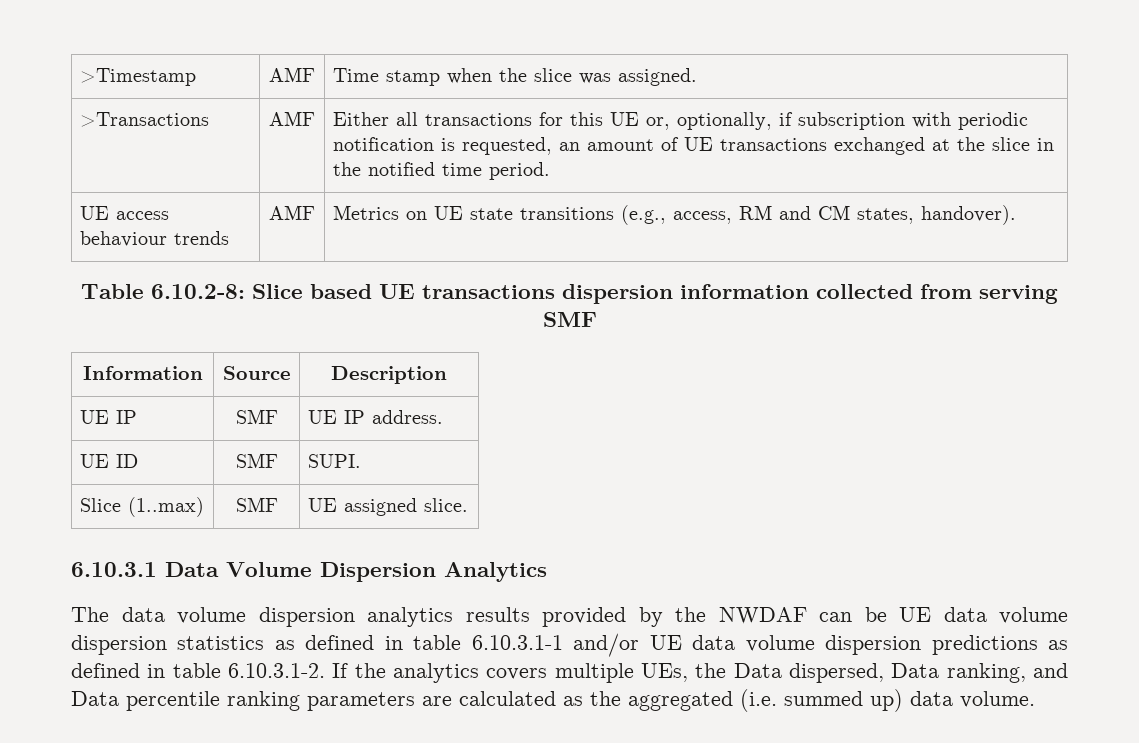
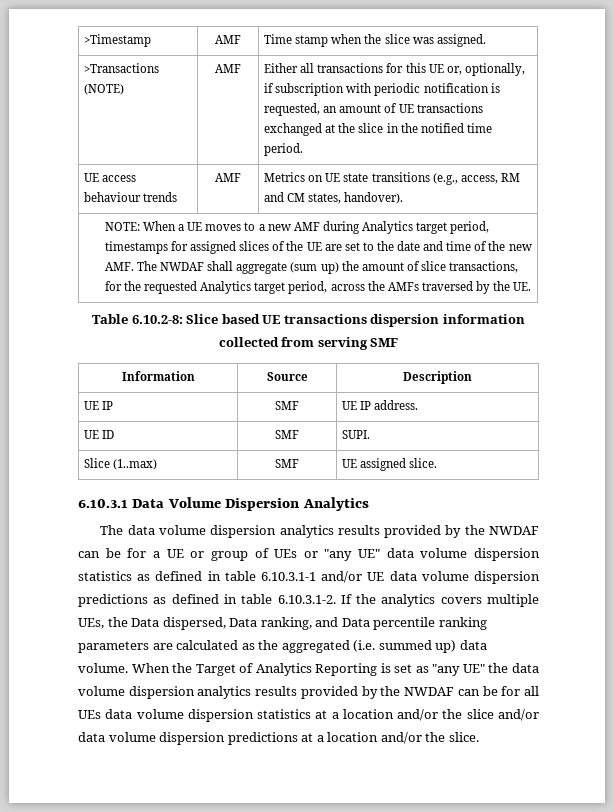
(209, 119) none -> [84,84,125,95] (NOTE)
(1016, 215) none -> [104,221,490,234] [104,241,532,254] [104,261,519,274] [104,281,532,294] // NOTE: When a UE moves to a new AMF during Analytics target period, timestamps for assigned slices of the UE are set to the date and time of the new AMF. The NWDAF shall aggregate (sum up) the amount of slice transactions, for the requested Analytics target period, across the AMFs traversed by the UE.
[899,607,931,622] UE -> [127,548,381,561] for a UE or group of UEs or "any UE"
(1035, 699) none -> [131,663,540,676] [78,686,540,699] [78,709,539,722] [78,732,479,745] When the Target of Analytics Reporting is set as "any UE" the data volume dispersion analytics results provided by the NWDAF can be for all UEs data volume dispersion statistics at a location and/or the slice and/or data volume dispersion predictions at a location and/or the slice.

